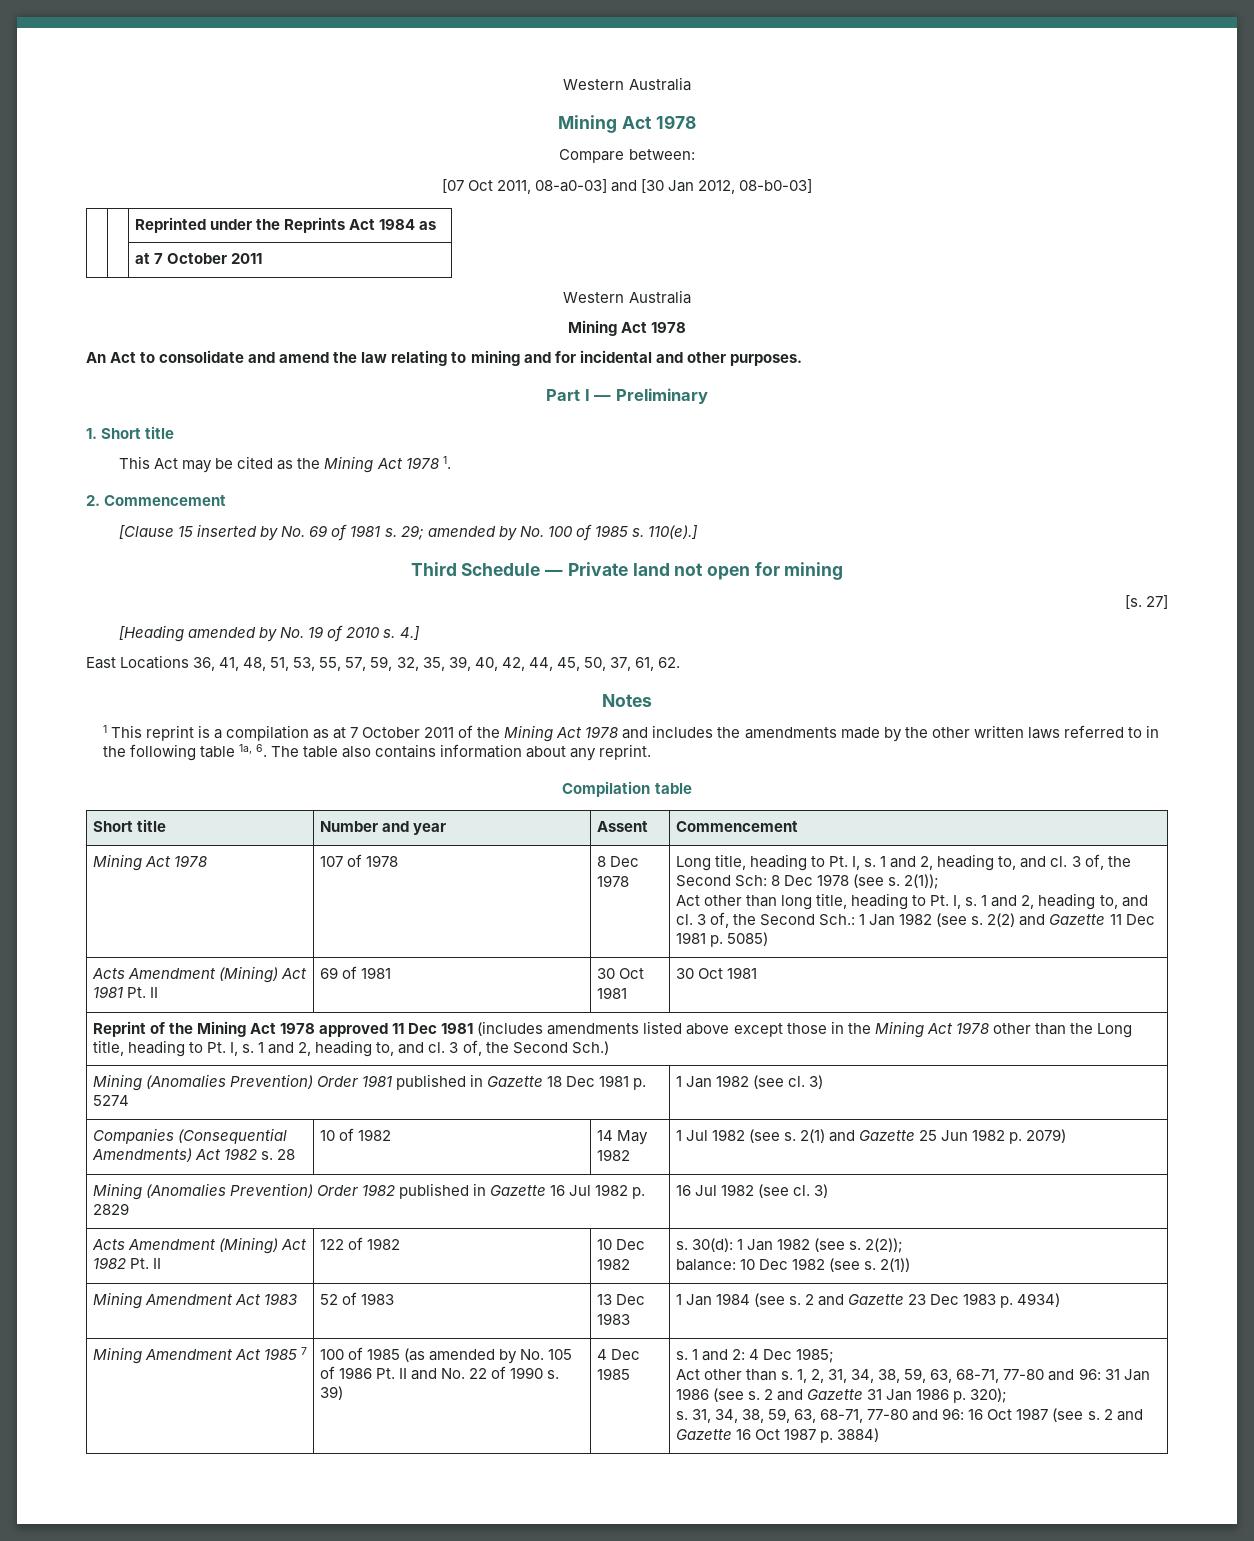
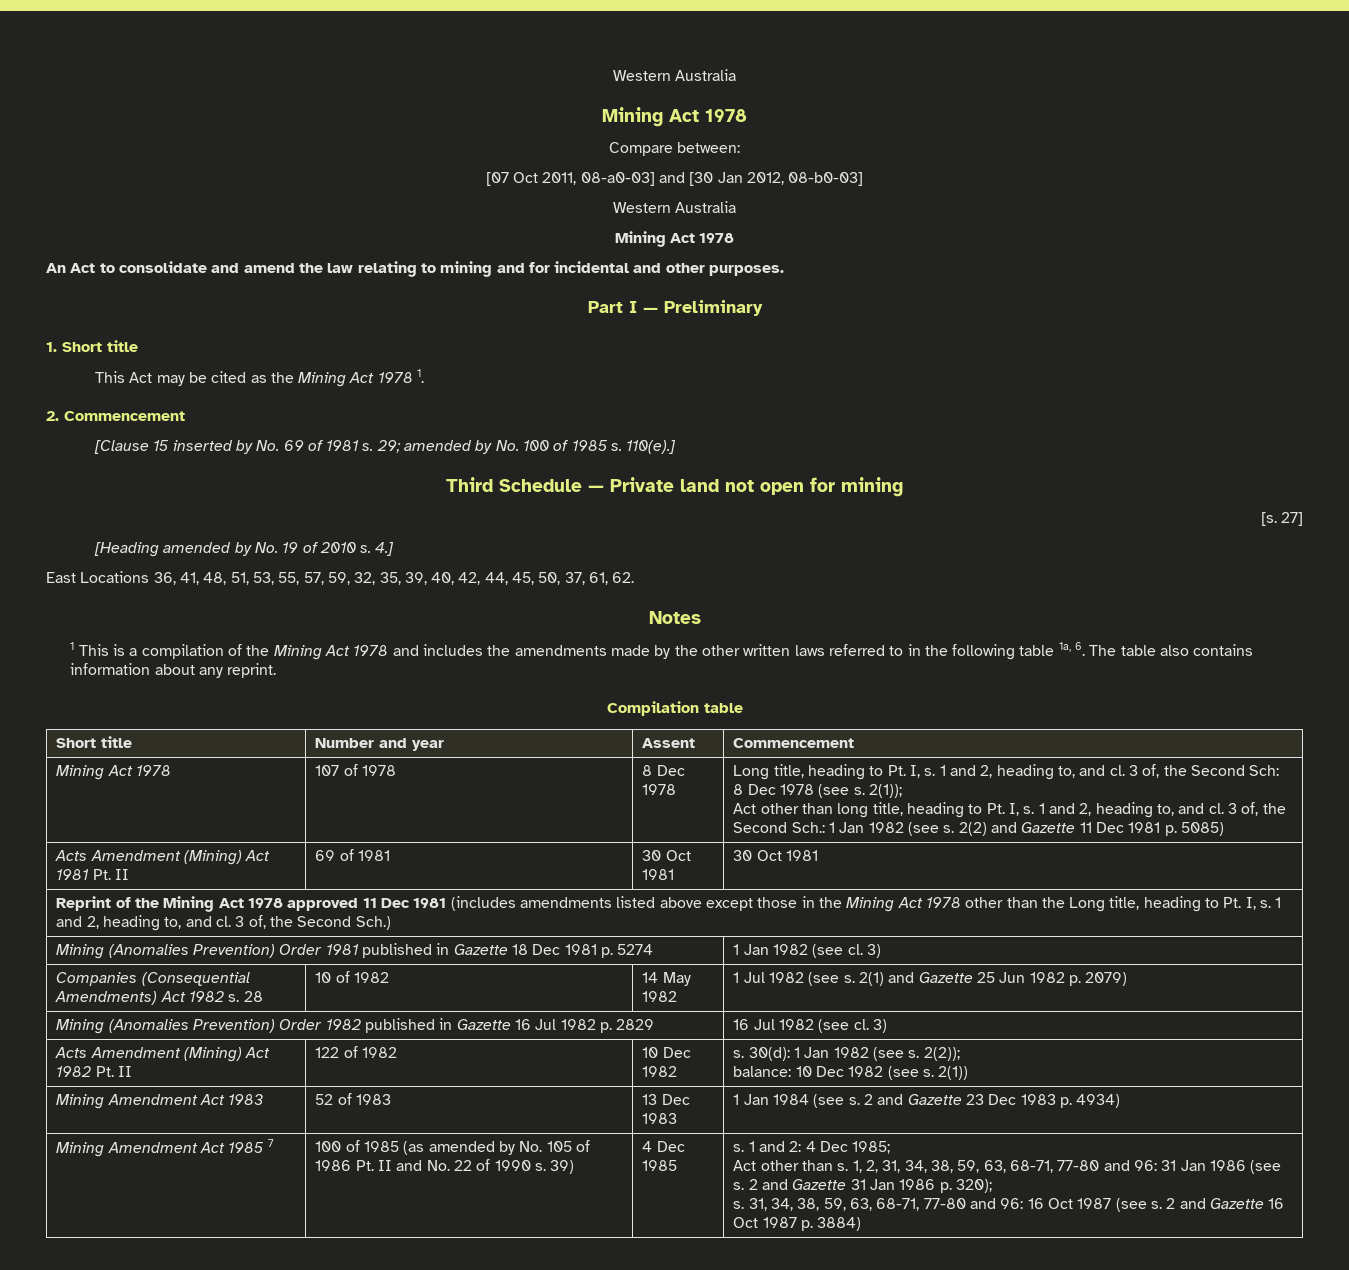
[134,217,437,233] [134,253,262,264] // | | Reprinted under the Reprints Act 1984 as // | | at 7 October 2011 -> (864, 179) none
[145,725,194,741] reprint -> (109, 650) none
[312,727,455,739] as at 7 October 2011 -> (224, 651) none

